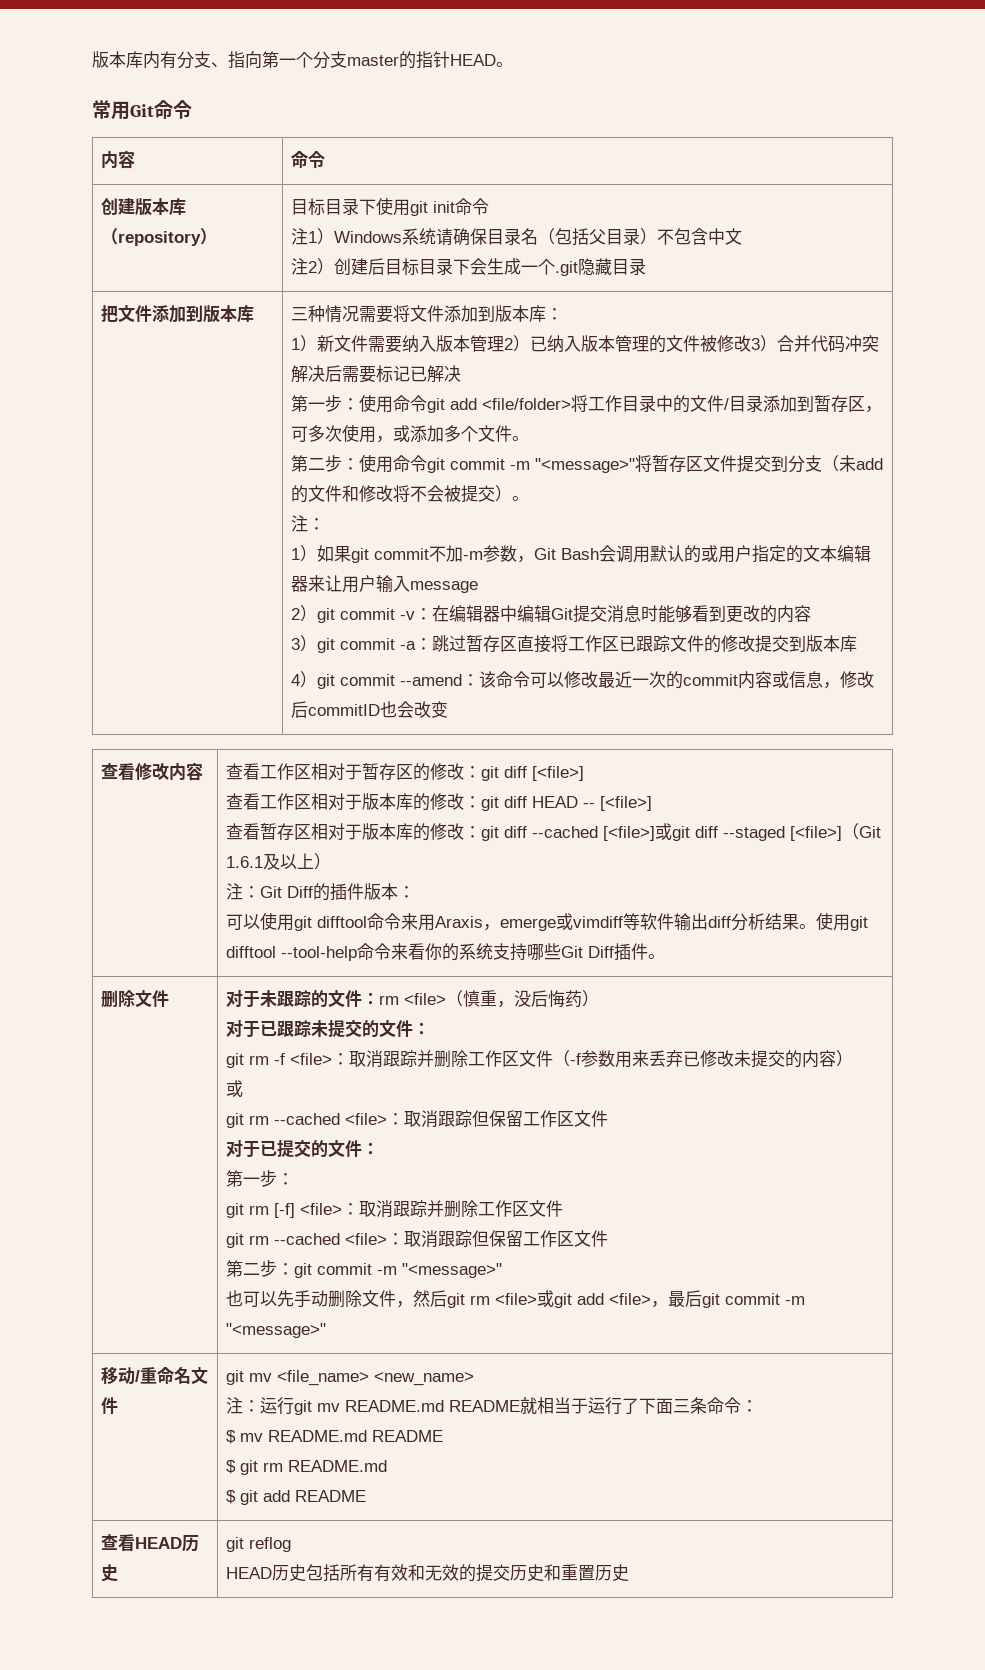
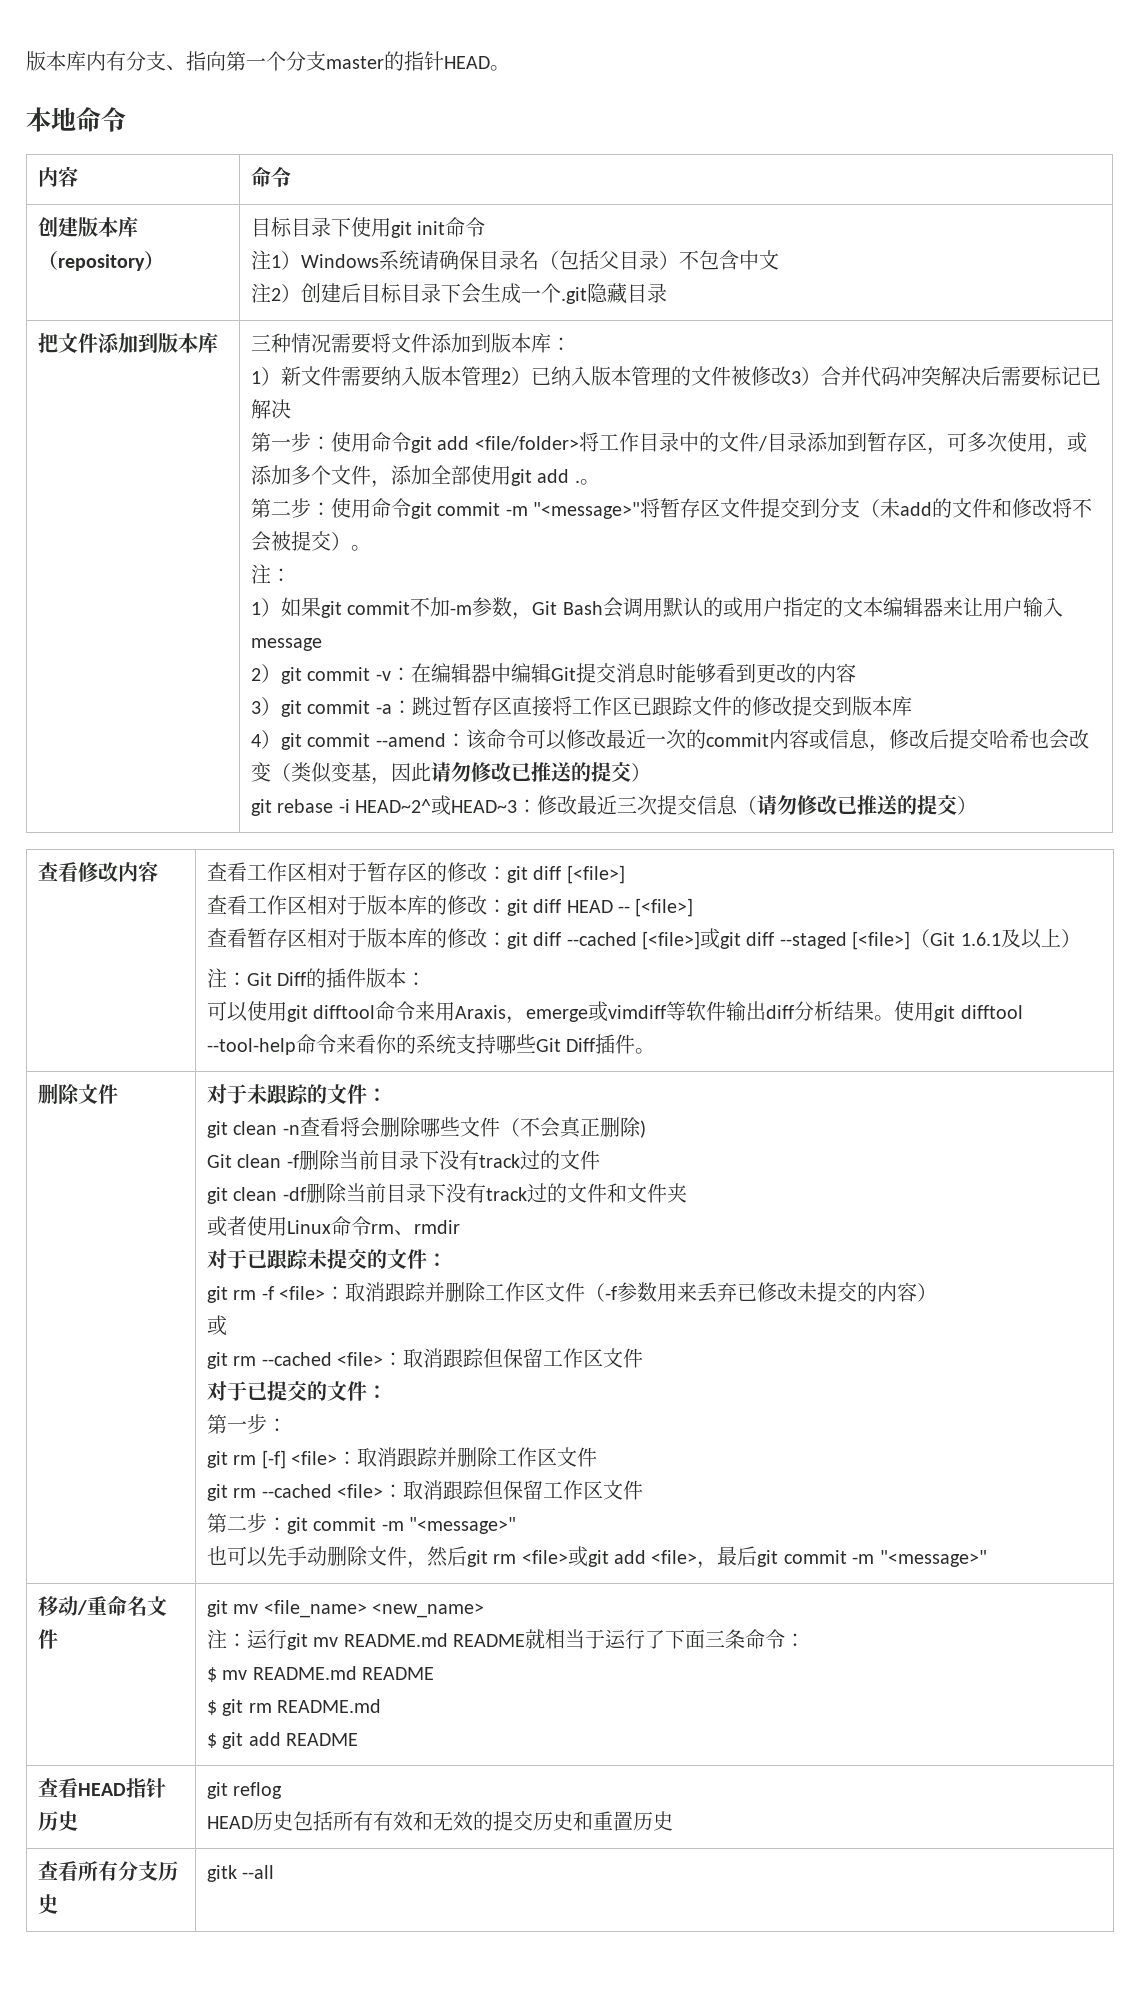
[92,100,154,120] 常用Git -> [26,107,76,132] 本地
(512, 433) none -> [370,465,580,488] ，添加全部使用git add .
[307,704,380,716] commitID -> [948,729,1029,749] 提交哈希
(448, 709) none -> [270,762,651,785] [250,795,977,816] （类似变基，因此请勿修改已推送的提交） // git rebase -i HEAD~2^或HEAD~3：修改最近三次提交信息（请勿修改已推送的提交）
[378,990,599,1008] rm <file>（慎重，没后悔药） -> [206,1117,646,1138] [206,1150,600,1170] [206,1183,687,1204] [206,1216,460,1237] // git clean -n查看将会删除哪些文件（不会真正删除) // Git clean -f删除当前目录下没有track过的文件 // git clean -df删除当前目录下没有track过的文件和文件夹 // 或者使用Linux命令rm、rmdir
(182, 1543) none -> [125,1778,166,1798] 指针
(629, 1573) none -> [37,1861,178,1881] [37,1894,58,1914] [206,1865,275,1882] // 查看所有分支历史 | gitk --all

